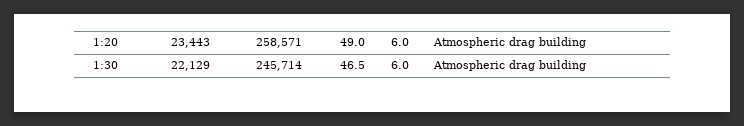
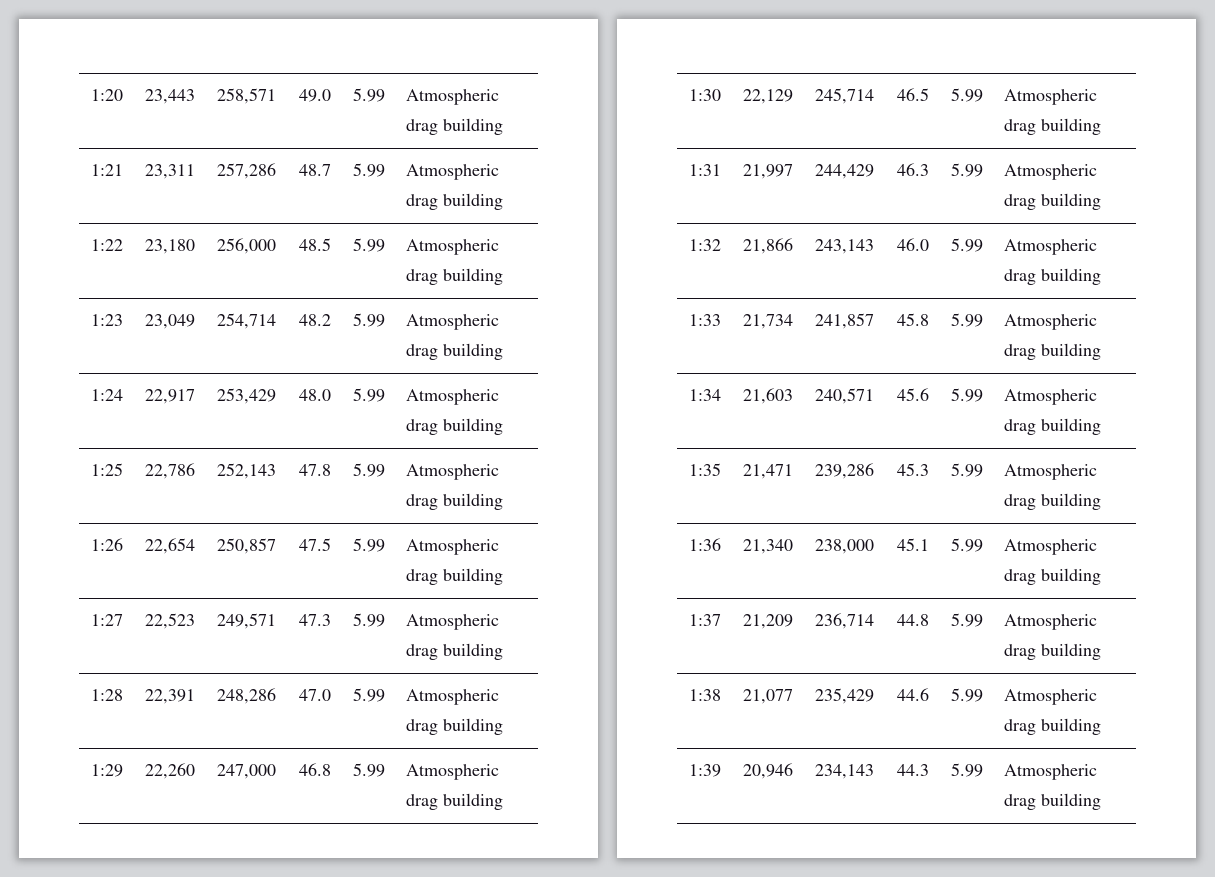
[390,38,409,46] 6.0 -> [352,88,385,102] [405,89,499,105] [405,118,503,135] [90,164,123,176] [145,164,196,179] [217,163,277,179] [299,164,332,176] [352,163,385,177] [405,164,499,180] [405,193,503,210] [90,239,123,251] [145,239,196,254] [217,238,277,254] [299,238,332,251] [352,238,385,252] [405,239,499,255] [405,268,503,285] [90,314,123,326] [145,314,196,329] [217,313,277,329] [299,314,332,326] [352,313,385,327] [405,314,499,330] [405,343,503,360] [90,389,123,401] [145,389,196,404] [217,388,277,404] [299,389,332,401] [352,388,385,402] [405,389,499,405] [405,418,503,435] [90,463,123,476] [145,463,196,479] [217,463,277,479] [299,464,332,476] [352,463,385,477] [405,464,499,480] [405,493,503,510] [90,538,123,551] [145,538,196,554] [217,538,277,554] [299,538,332,551] [352,538,385,552] [405,539,499,555] [405,568,503,585] [90,614,123,626] [145,613,196,629] [217,613,277,629] [299,614,332,626] [352,613,385,627] [405,614,499,630] [405,643,503,660] [90,689,123,701] [145,689,196,704] [217,688,277,704] [299,689,332,701] [352,688,385,702] [405,689,499,705] [405,718,503,735] [90,764,123,777] [145,763,196,779] [217,764,277,779] [299,763,332,776] [352,763,385,777] 5.99 | Atmospheric drag building // 1:21 | 23,311 | 257,286 | 48.7 | 5.99 | Atmospheric drag building // 1:22 | 23,180 | 256,000 | 48.5 | 5.99 | Atmospheric drag building // 1:23 | 23,049 | 254,714 | 48.2 | 5.99 | Atmospheric drag building // 1:24 | 22,917 | 253,429 | 48.0 | 5.99 | Atmospheric drag building // 1:25 | 22,786 | 252,143 | 47.8 | 5.99 | Atmospheric drag building // 1:26 | 22,654 | 250,857 | 47.5 | 5.99 | Atmospheric drag building // 1:27 | 22,523 | 249,571 | 47.3 | 5.99 | Atmospheric drag building // 1:28 | 22,391 | 248,286 | 47.0 | 5.99 | Atmospheric drag building // 1:29 | 22,260 | 247,000 | 46.8 | 5.99
[390,61,409,69] [432,60,586,71] 6.0 | Atmospheric drag building -> [950,88,983,102] [1003,89,1097,105] [1003,118,1101,135] [688,164,721,176] [743,164,794,179] [815,164,875,179] [897,163,930,176] [950,163,983,177] [1003,164,1097,180] [1003,193,1101,210] [688,239,721,251] [743,238,794,254] [815,239,875,254] [897,238,930,251] [950,238,983,252] [1003,239,1097,255] [1003,268,1101,285] [688,314,721,326] [743,314,794,329] [815,313,875,329] [897,313,930,326] [950,313,983,327] [1003,314,1097,330] [1003,343,1101,360] [688,389,721,401] [743,388,794,404] [815,388,875,404] [897,388,930,401] [950,388,983,402] [1003,389,1097,405] [1003,418,1101,435] [688,463,721,476] [743,464,794,479] [815,463,875,479] [897,463,930,476] [950,463,983,477] [1003,464,1097,480] [1003,493,1101,510] [688,538,721,551] [743,539,794,554] [815,539,875,554] [897,538,930,551] [950,538,983,552] [1003,539,1097,555] [1003,568,1101,585] [688,614,721,626] [743,614,794,629] [815,613,875,629] [897,614,930,626] [950,613,983,627] [1003,614,1097,630] [1003,643,1101,660] [688,689,721,701] [743,689,794,704] [815,688,875,704] [897,688,930,701] [950,688,983,702] [1003,689,1097,705] [1003,718,1101,735] [688,764,721,777] [743,763,794,779] [815,764,875,779] [897,764,930,776] [950,763,983,777] [1003,764,1097,780] [1003,793,1101,810] 5.99 | Atmospheric drag building // 1:31 | 21,997 | 244,429 | 46.3 | 5.99 | Atmospheric drag building // 1:32 | 21,866 | 243,143 | 46.0 | 5.99 | Atmospheric drag building // 1:33 | 21,734 | 241,857 | 45.8 | 5.99 | Atmospheric drag building // 1:34 | 21,603 | 240,571 | 45.6 | 5.99 | Atmospheric drag building // 1:35 | 21,471 | 239,286 | 45.3 | 5.99 | Atmospheric drag building // 1:36 | 21,340 | 238,000 | 45.1 | 5.99 | Atmospheric drag building // 1:37 | 21,209 | 236,714 | 44.8 | 5.99 | Atmospheric drag building // 1:38 | 21,077 | 235,429 | 44.6 | 5.99 | Atmospheric drag building // 1:39 | 20,946 | 234,143 | 44.3 | 5.99 | Atmospheric drag building

